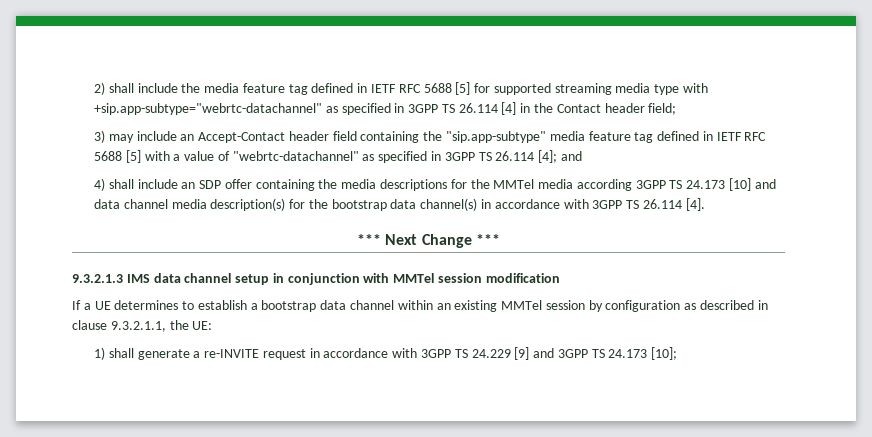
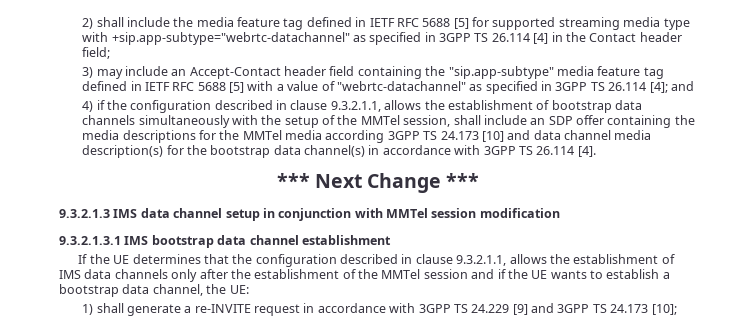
(105, 184) none -> [96,100,643,113] [82,115,451,128] if the configuration described in clause 9.3.2.1.1, allows the establishment of bootstrap data channels simultaneously with the setup of the MMTel session,
(560, 278) none -> [59,235,391,248] // 9.3.2.1.3.1 IMS bootstrap data channel establishment
[83,303,91,310] a -> [89,254,110,264] the
(179, 305) none -> [203,254,675,267] [59,269,587,282] that the configuration described in clause 9.3.2.1.1, allows the establishment of IMS data channels only after the establishment of the MMTel session and if the UE wants
[350,300,768,312] [72,320,166,332] channel within an existing MMTel session by configuration as described in clause 9.3.2.1.1, -> [152,284,203,296] channel,

